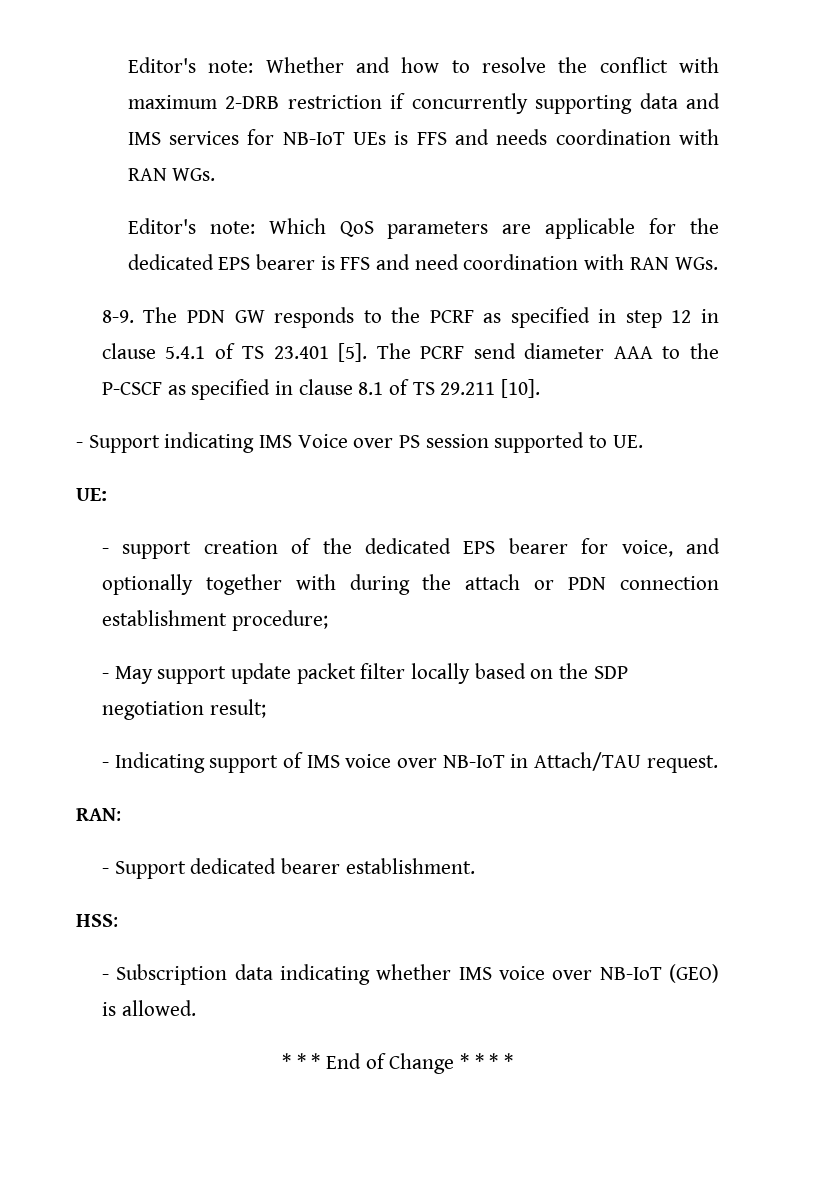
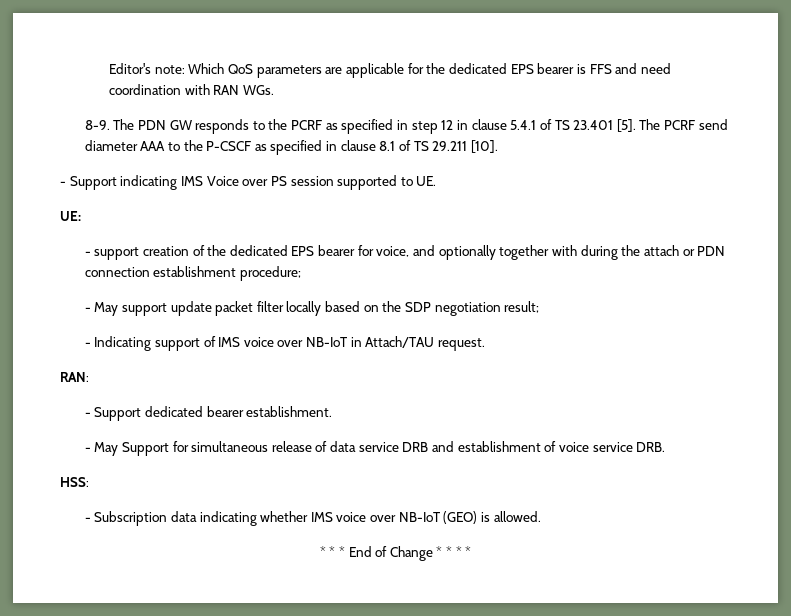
[127,57,719,73] [127,93,720,114] [127,129,719,145] [127,168,216,181] [127,218,255,234] Editor's note: Whether and how to resolve the conflict with maximum 2-DRB restriction if concurrently supporting data and IMS services for NB-IoT UEs is FFS and needs coordination with RAN WGs. // Editor's note: -> [109,63,185,74] Editor's note:
(475, 866) none -> [84,441,666,456] // - May Support for simultaneous release of data service DRB and establishment of voice service DRB.

